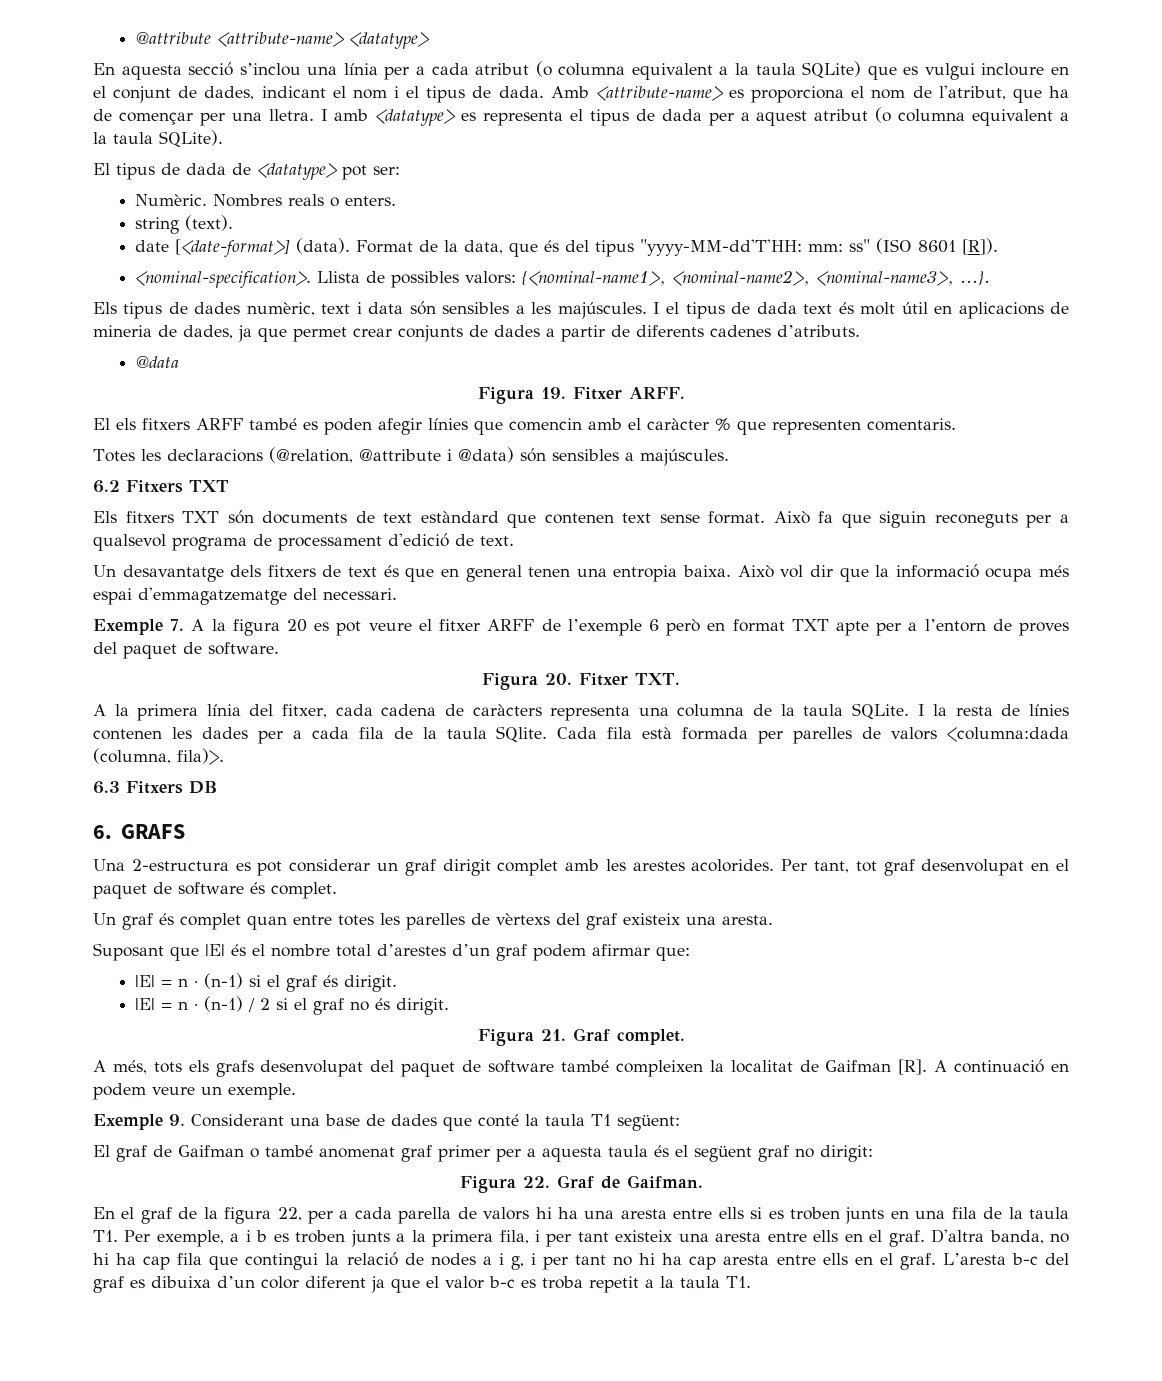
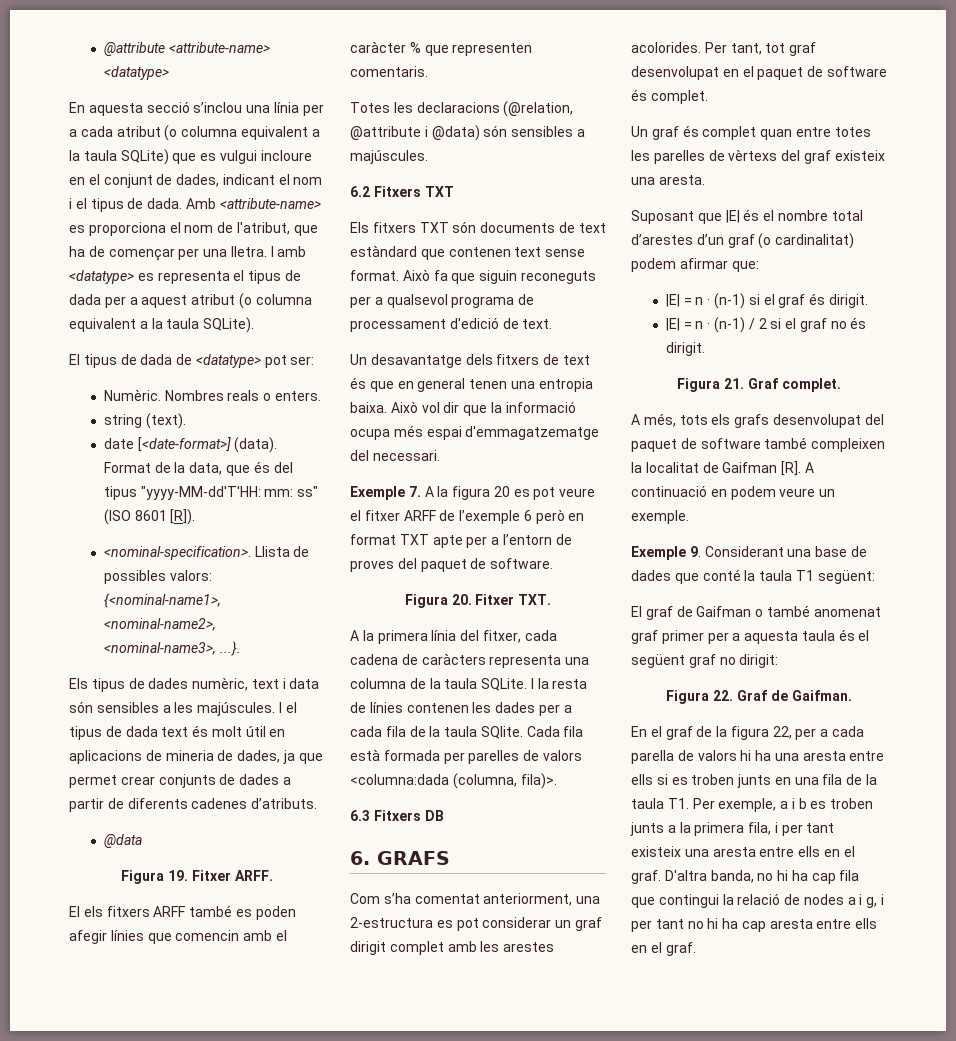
[93,859,125,871] Una -> [350,893,601,906] Com s’ha comentat anteriorment, una
(527, 952) none -> [758,233,855,249] (o cardinalitat)
[942,1253,1069,1265] [93,1276,751,1293] L’aresta b-c del graf es dibuixa d’un color diferent ja que el valor b-c es troba repetit a la taula T1. -> (696, 949) none

